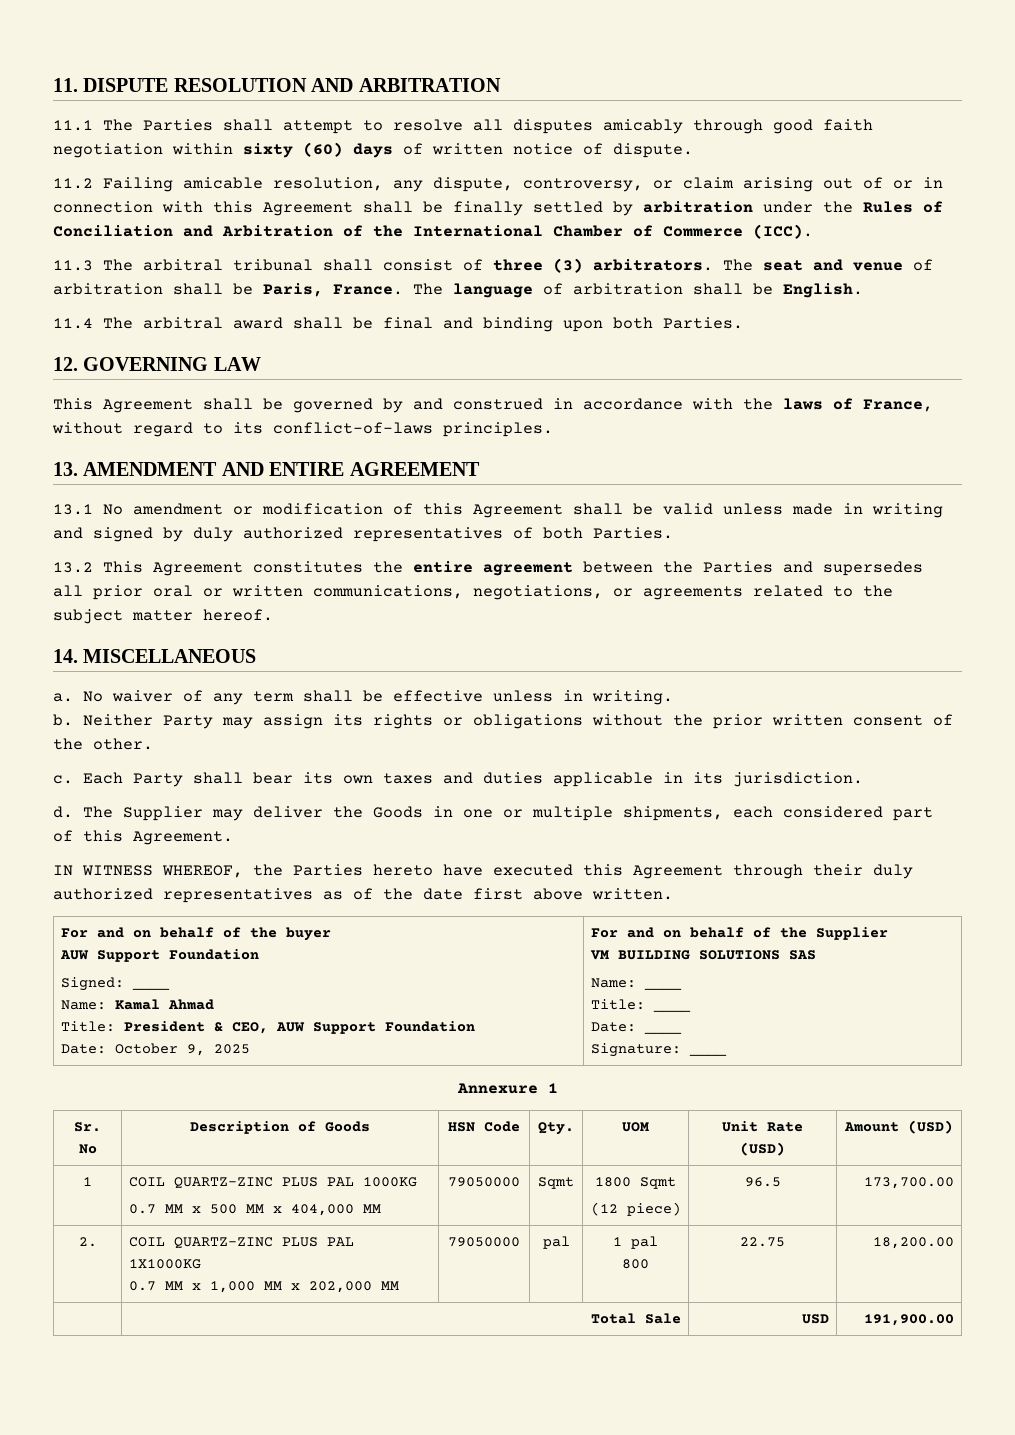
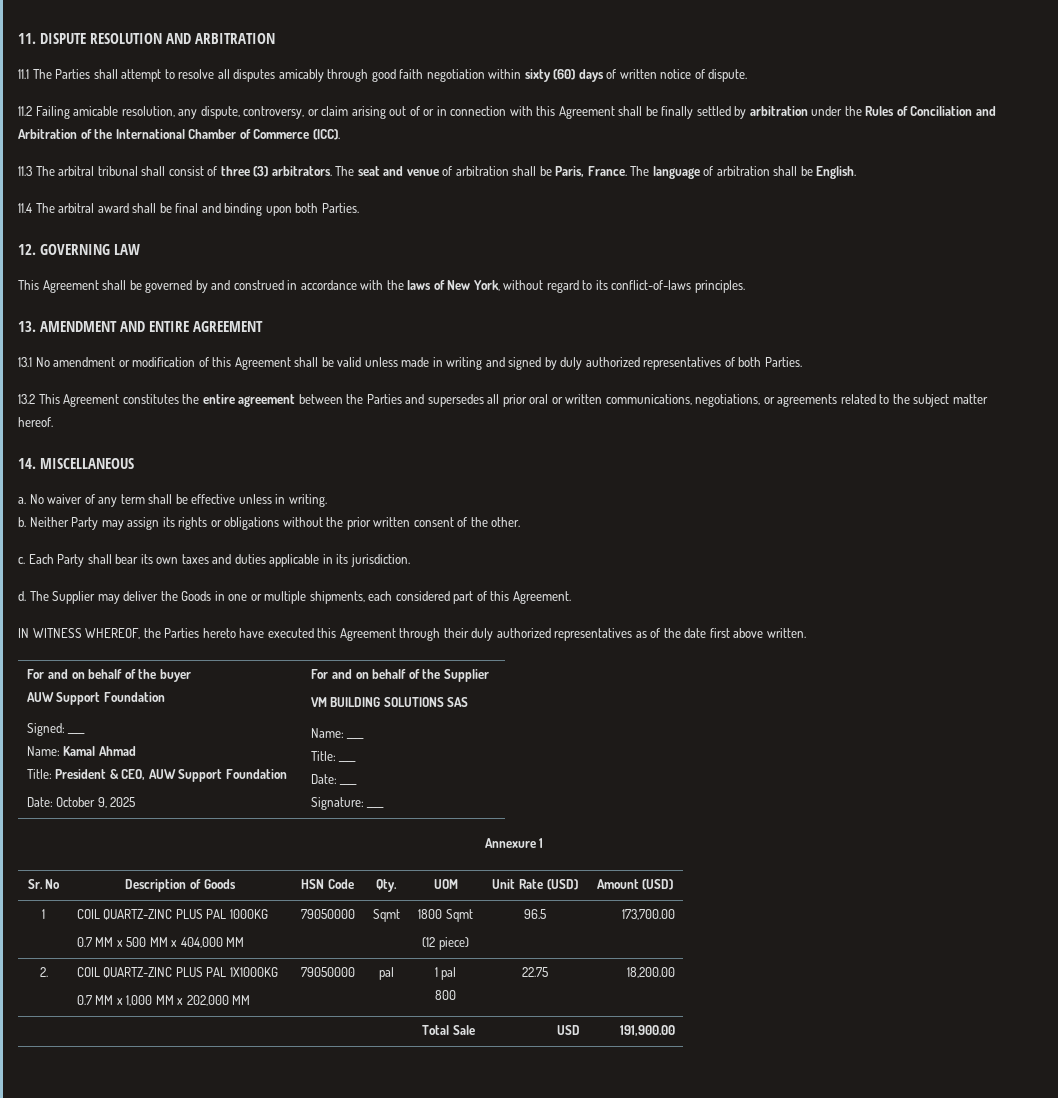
[863,399,933,412] France, -> [447,280,500,291] New York,

